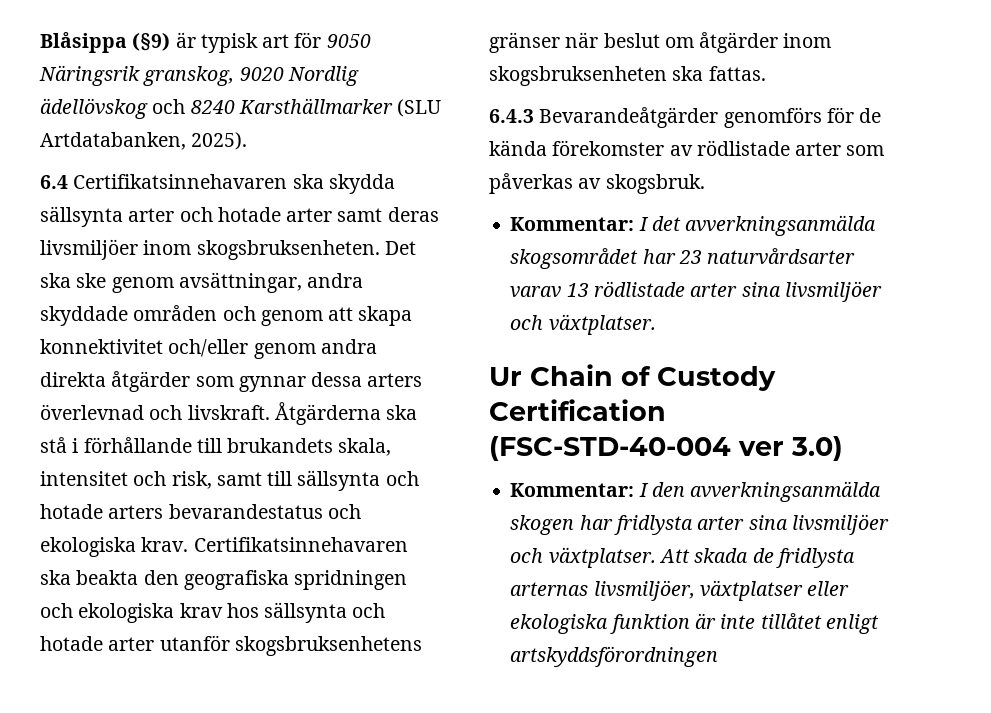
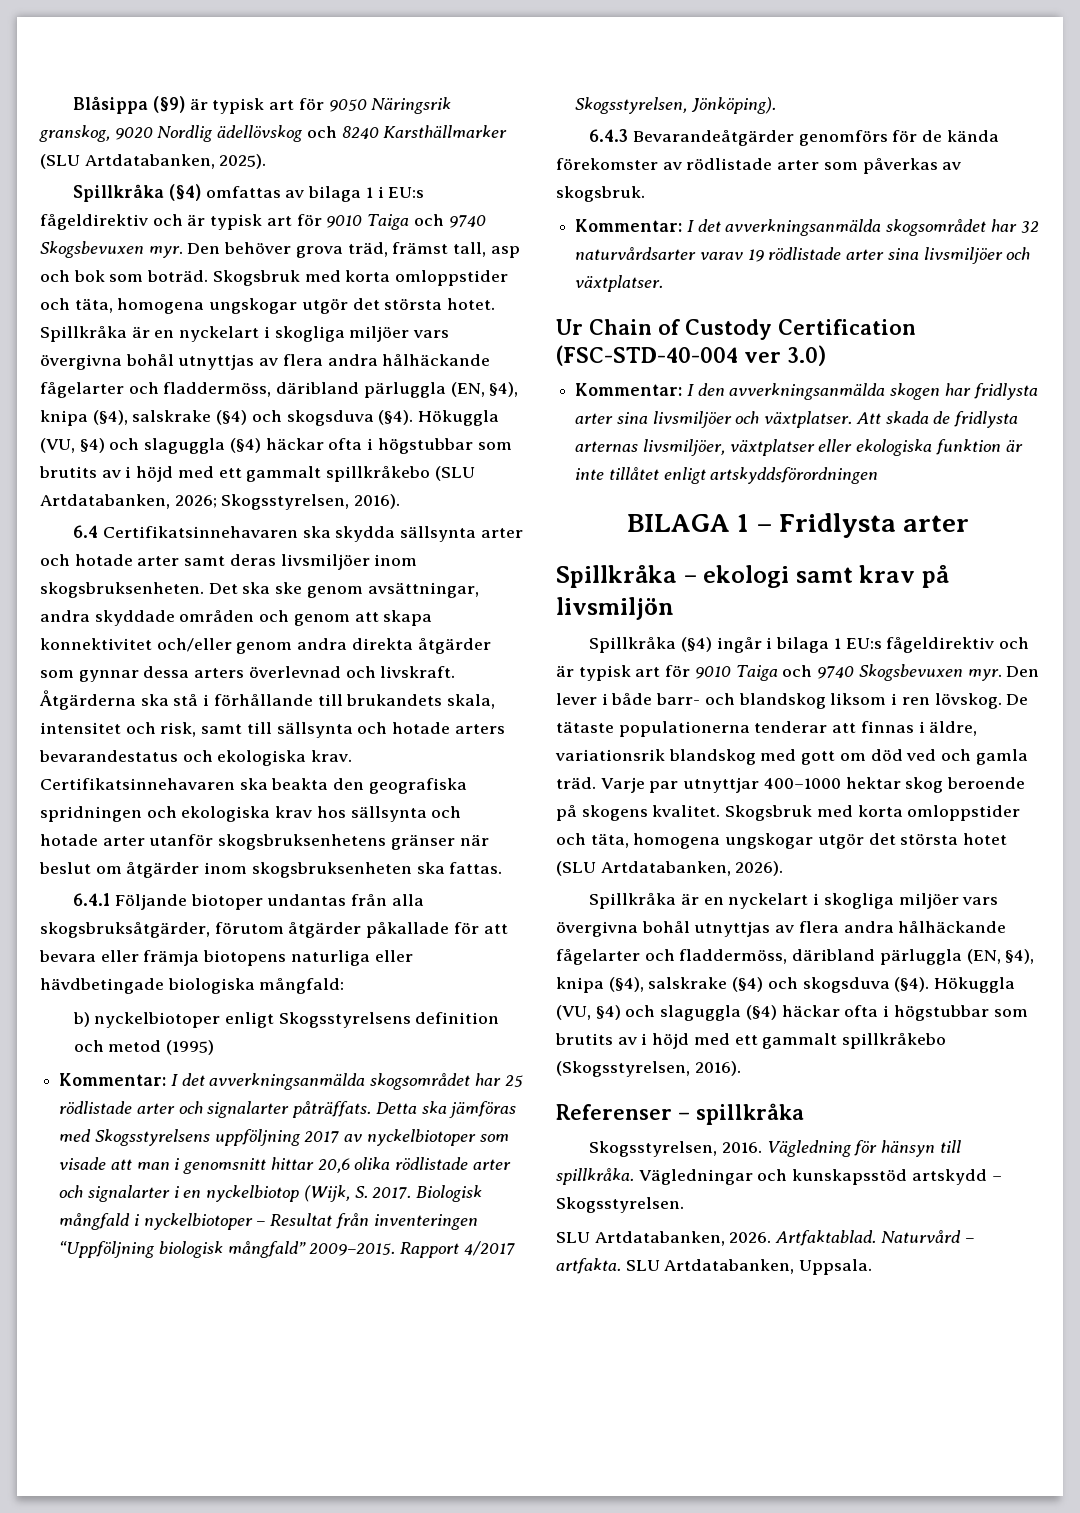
(248, 141) none -> [73,184,425,202] [40,214,486,230] [40,241,520,258] [40,270,509,286] [40,298,496,314] [40,326,450,342] [40,354,491,370] [40,382,519,398] [40,410,500,426] [40,438,512,454] [39,466,475,482] [40,494,401,510] // Spillkråka (§4) omfattas av bilaga 1 i EU:s fågeldirektiv och är typisk art för 9010 Taiga och 9740 Skogsbevuxen myr. Den behöver grova träd, främst tall, asp och bok som boträd. Skogsbruk med korta omloppstider och täta, homogena ungskogar utgör det största hotet. Spillkråka är en nyckelart i skogliga miljöer vars övergivna bohål utnyttjas av flera andra hålhäckande fågelarter och fladdermöss, däribland pärluggla (EN, §4), knipa (§4), salskrake (§4) och skogsduva (§4). Hökuggla (VU, §4) och slaguggla (§4) häckar ofta i högstubbar som brutits av i höjd med ett gammalt spillkråkebo (SLU Artdatabanken, 2026; Skogsstyrelsen, 2016).
(766, 73) none -> [73,893,424,910] [40,922,508,938] [39,950,413,966] [40,978,345,994] [72,1012,500,1028] [73,1040,214,1055] [59,1073,523,1090] [59,1101,517,1118] [59,1129,509,1146] [59,1157,511,1174] [59,1185,483,1202] [59,1213,478,1230] [59,1241,515,1258] [575,97,776,114] // 6.4.1 Följande biotoper undantas från alla skogsbruksåtgärder, förutom åtgärder påkallade för att bevara eller främja biotopens naturliga eller hävdbetingade biologiska mångfald: // b) nyckelbiotoper enligt Skogsstyrelsens definition och metod (1995) // Kommentar: I det avverkningsanmälda skogsområdet har 25 rödlistade arter och signalarter påträffats. Detta ska jämföras med Skogsstyrelsens uppföljning 2017 av nyckelbiotoper som visade att man i genomsnitt hittar 20,6 olika rödlistade arter och signalarter i en nyckelbiotop (Wijk, S. 2017. Biologisk mångfald i nyckelbiotoper – Resultat från inventeringen “Uppföljning biologisk mångfald” 2009–2015. Rapport 4/2017 Skogsstyrelsen, Jönköping).
[678,250,702,264] 23 -> [1020,221,1039,233] 32
[566,283,589,297] 13 -> [747,249,764,262] 19
(719, 656) none -> [626,513,970,538] [556,565,950,588] [556,597,674,620] [589,637,1030,653] [556,664,1040,681] [556,693,1029,709] [556,721,978,737] [555,749,1028,765] [556,777,1026,793] [556,805,1021,821] [556,833,1008,849] [556,861,784,876] [589,893,999,909] [556,921,1007,937] [556,949,1035,965] [556,977,1016,993] [556,1005,1028,1021] [555,1033,947,1049] [556,1061,741,1077] [556,1103,804,1125] [589,1140,961,1157] [556,1168,1002,1185] [556,1197,684,1213] [556,1230,974,1246] [556,1258,873,1275] // BILAGA 1 – Fridlysta arter // Spillkråka – ekologi samt krav på livsmiljön // Spillkråka (§4) ingår i bilaga 1 EU:s fågeldirektiv och är typisk art för 9010 Taiga och 9740 Skogsbevuxen myr. Den lever i både barr- och blandskog liksom i ren lövskog. De tätaste populationerna tenderar att finnas i äldre, variationsrik blandskog med gott om död ved och gamla träd. Varje par utnyttjar 400–1000 hektar skog beroende på skogens kvalitet. Skogsbruk med korta omloppstider och täta, homogena ungskogar utgör det största hotet (SLU Artdatabanken, 2026). // Spillkråka är en nyckelart i skogliga miljöer vars övergivna bohål utnyttjas av flera andra hålhäckande fågelarter och fladdermöss, däribland pärluggla (EN, §4), knipa (§4), salskrake (§4) och skogsduva (§4). Hökuggla (VU, §4) och slaguggla (§4) häckar ofta i högstubbar som brutits av i höjd med ett gammalt spillkråkebo (Skogsstyrelsen, 2016). // Referenser – spillkråka // Skogsstyrelsen, 2016. Vägledning för hänsyn till spillkråka. Vägledningar och kunskapsstöd artskydd – Skogsstyrelsen. // SLU Artdatabanken, 2026. Artfaktablad. Naturvård – artfakta. SLU Artdatabanken, Uppsala.

